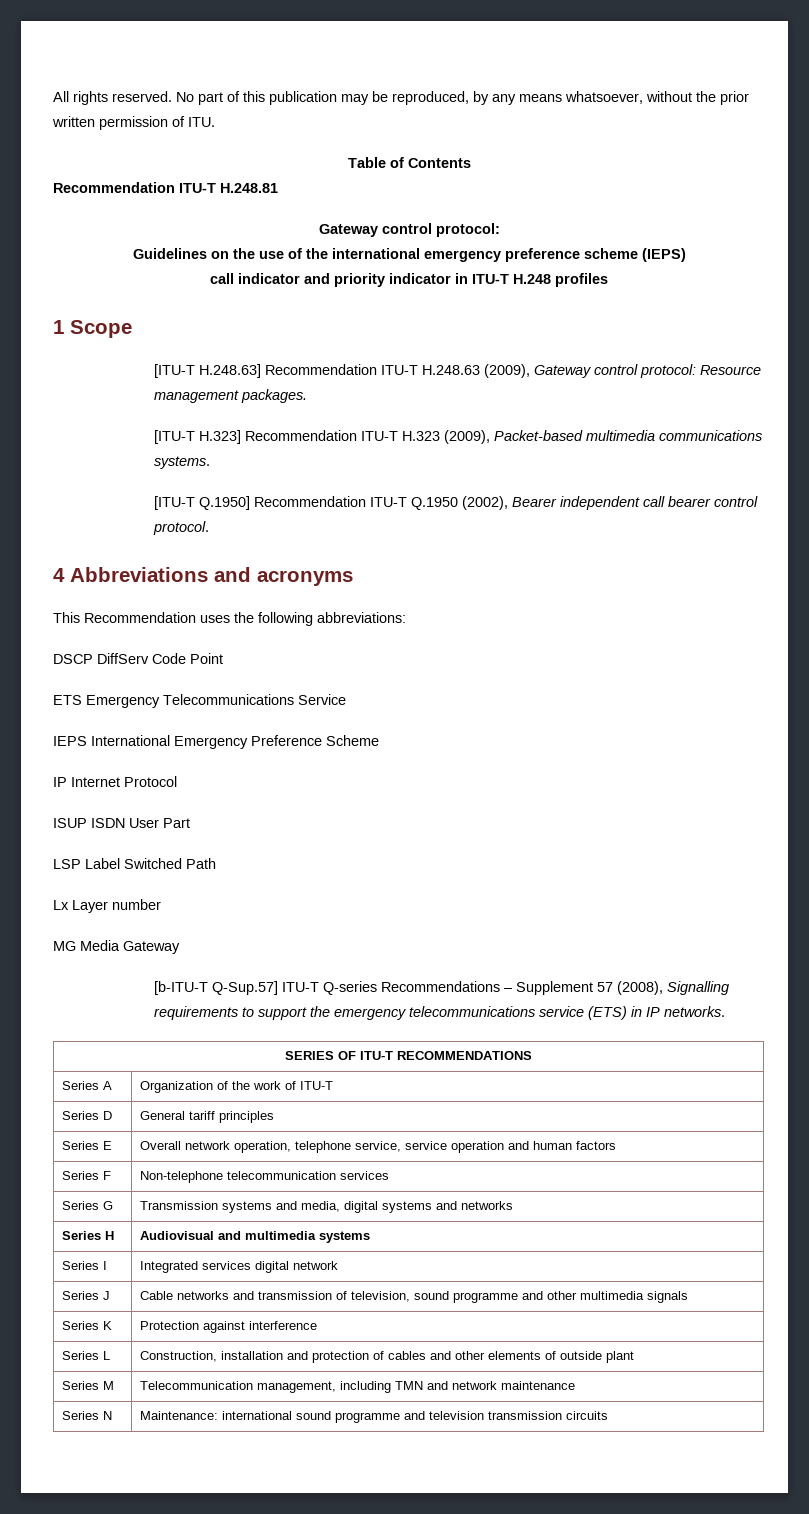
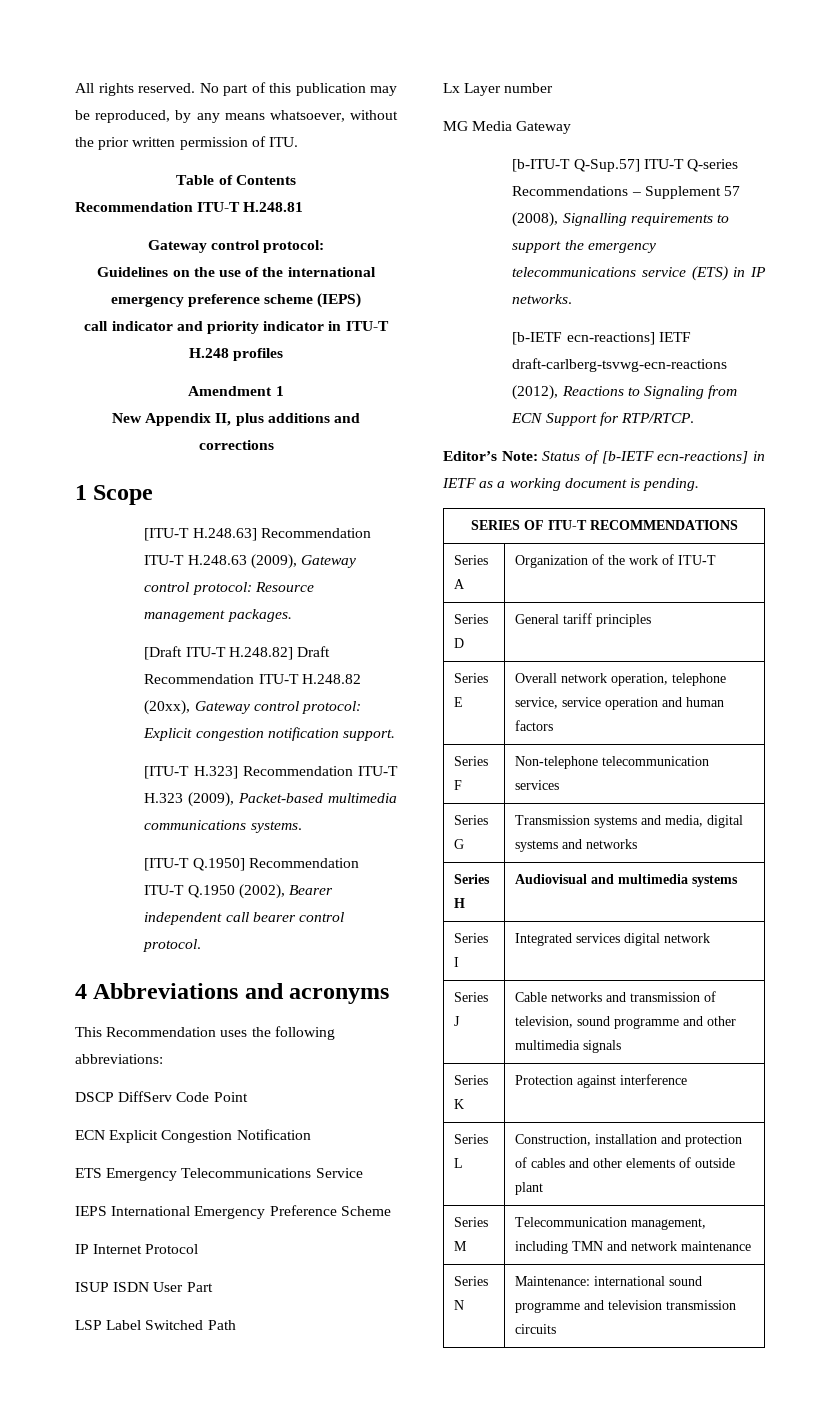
(608, 280) none -> [188,386,284,396] [112,413,360,426] [198,440,274,450] // Amendment 1 // New Appendix II, plus additions and corrections
(308, 396) none -> [144,646,330,660] [144,674,361,684] [144,700,361,715] [143,727,395,741] // [Draft ITU-T H.248.82] Draft Recommendation ITU-T H.248.82 (20xx), Gateway control protocol: Explicit congestion notification support.
(223, 658) none -> [75,1129,311,1143] // ECN Explicit Congestion Notification
(726, 1011) none -> [512,332,691,345] [512,358,728,372] [512,385,738,400] [511,412,694,426] [443,450,765,464] [442,478,700,491] // [b-IETF ecn-reactions] IETF draft-carlberg-tsvwg-ecn-reactions (2012), Reactions to Signaling from ECN Support for RTP/RTCP. // Editor’s Note: Status of [b-IETF ecn-reactions] in IETF as a working document is pending.

